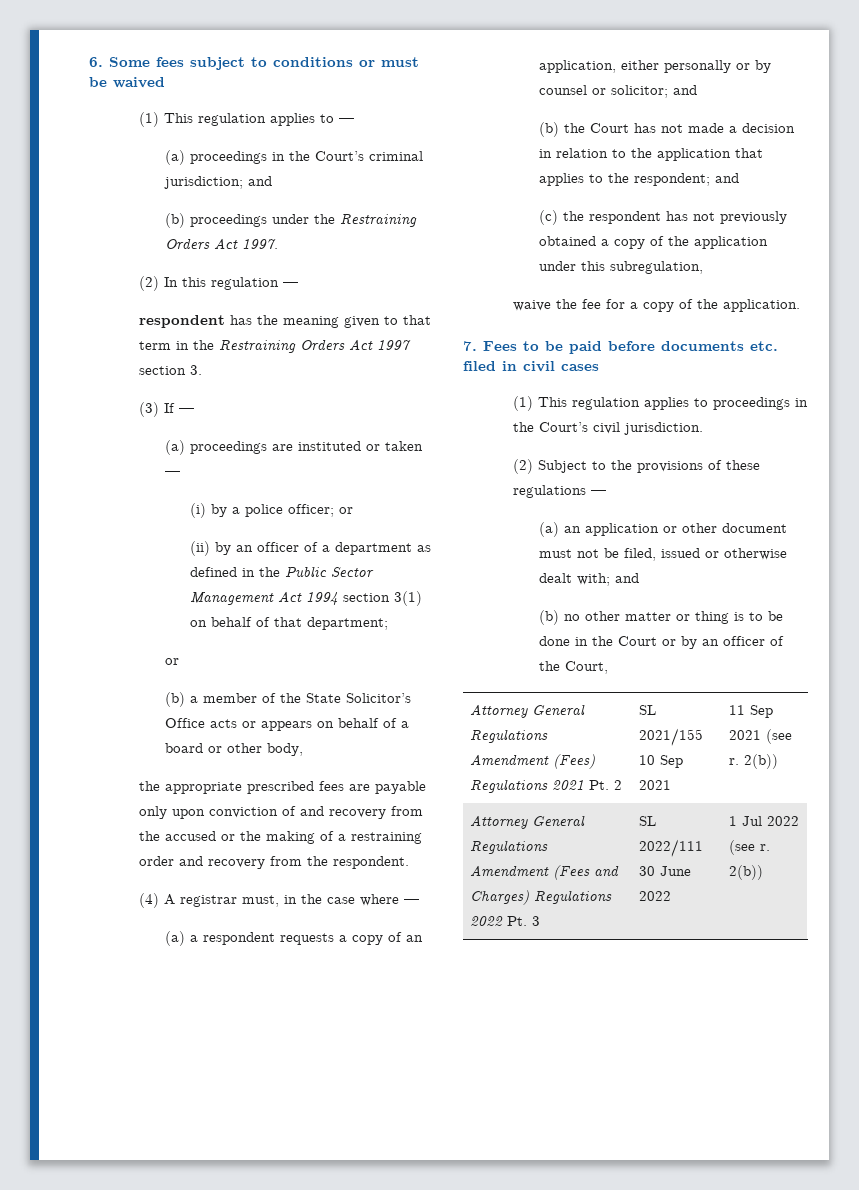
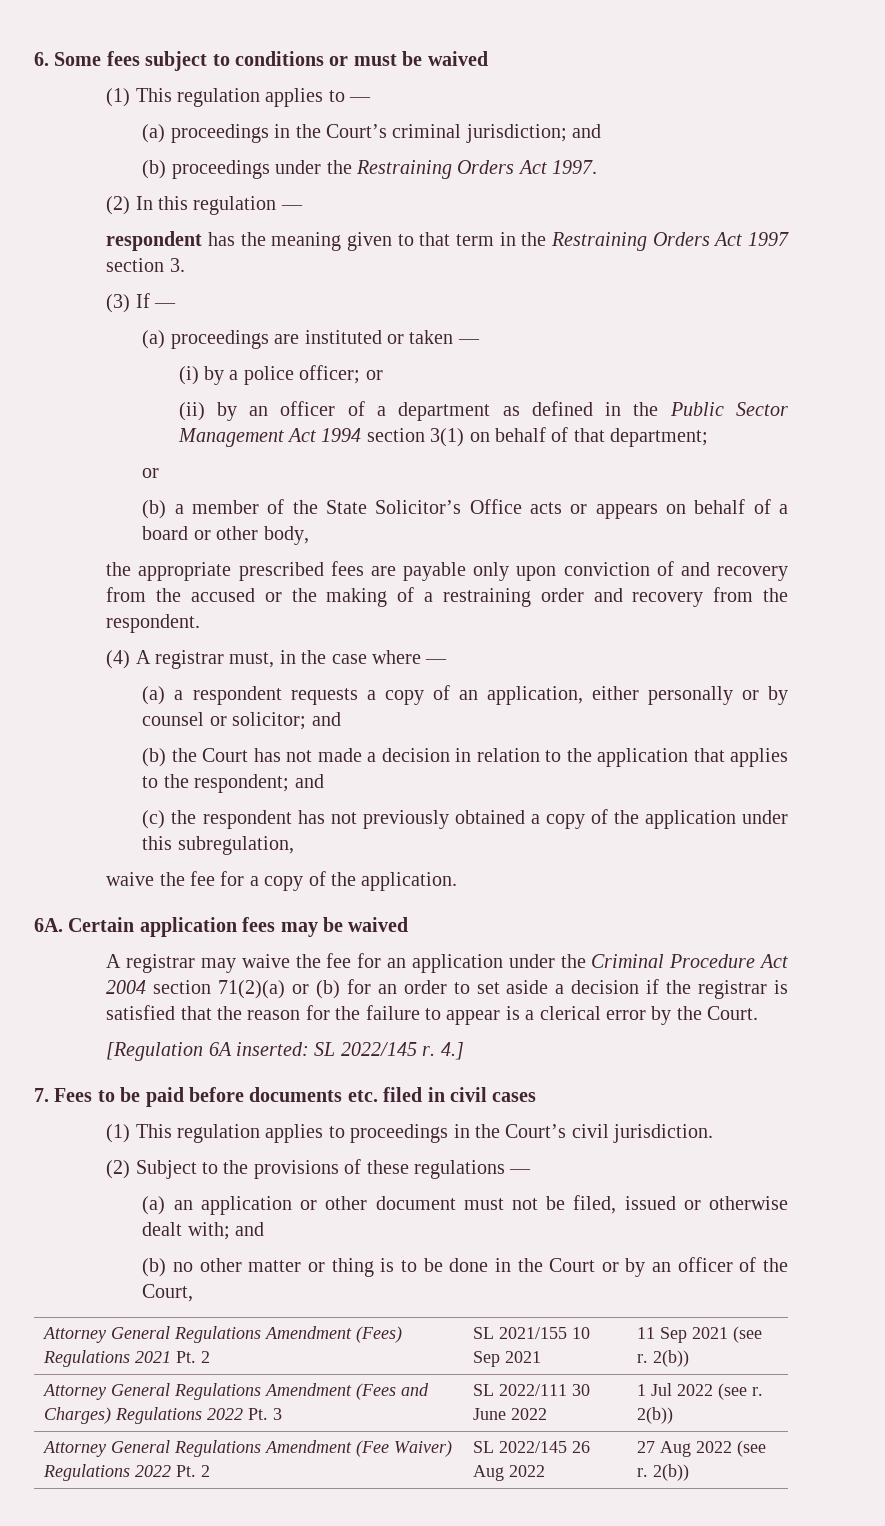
(801, 305) none -> [34,917,409,937] [106,953,788,973] [106,979,788,999] [106,1005,759,1025] [106,1042,464,1061] // 6A. Certain application fees may be waived // A registrar may waive the fee for an application under the Criminal Procedure Act 2004 section 71(2)(a) or (b) for an order to set aside a decision if the registrar is satisfied that the reason for the failure to appear is a clerical error by the Court. // [Regulation 6A inserted: SL 2022/145 r. 4.]
(763, 872) none -> [43,1440,453,1457] [43,1464,211,1481] [473,1441,591,1453] [473,1465,546,1481] [637,1440,767,1457] [637,1464,690,1481] // Attorney General Regulations Amendment (Fee Waiver) Regulations 2022 Pt. 2 | SL 2022/145 26 Aug 2022 | 27 Aug 2022 (see r. 2(b))

